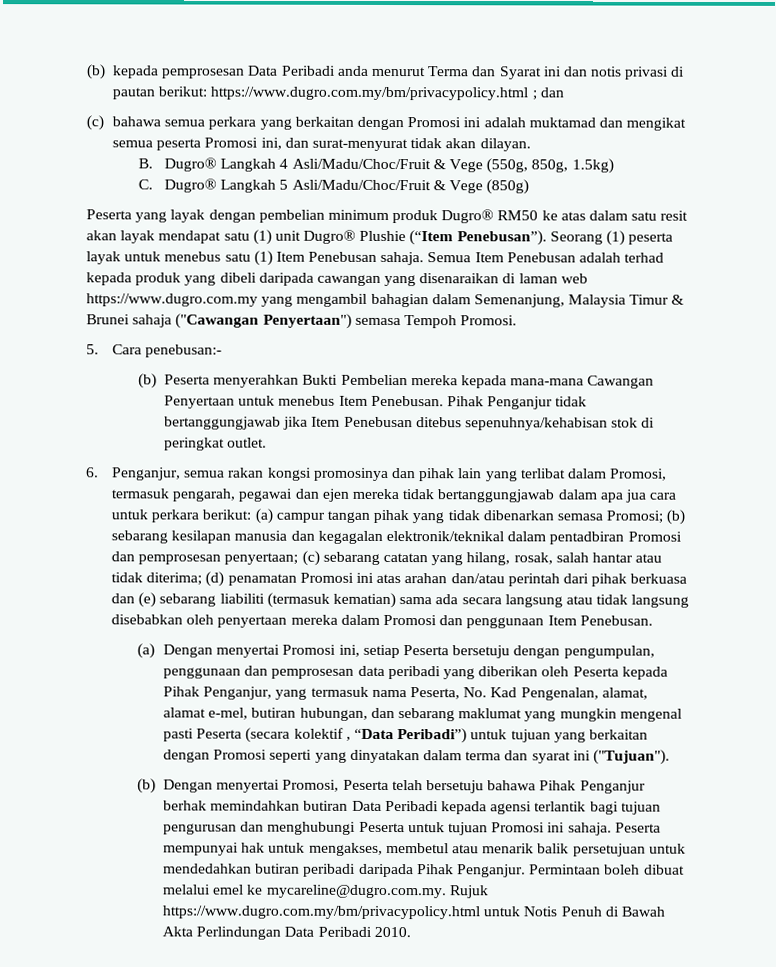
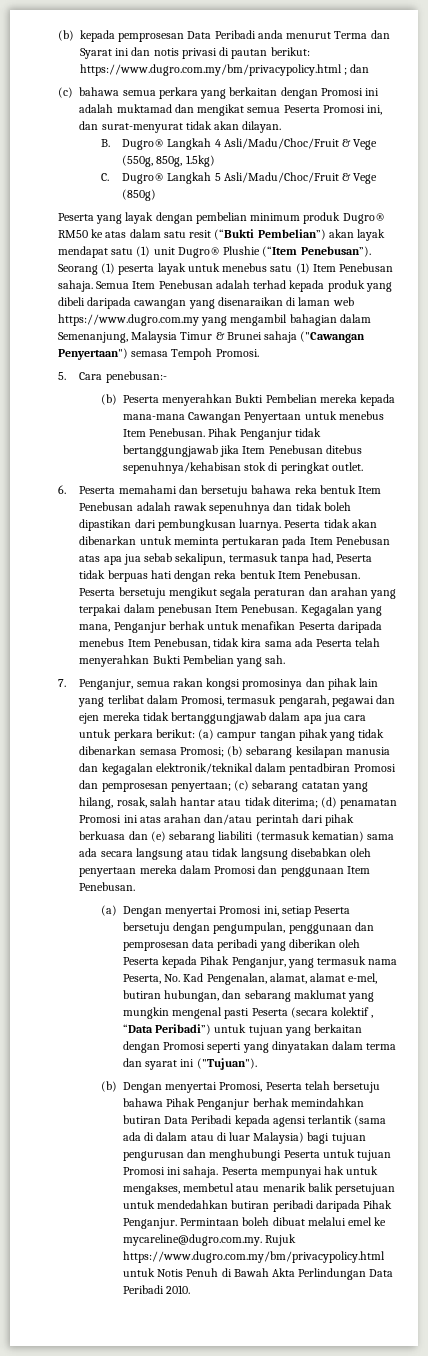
[156,138,202,151] peserta -> [283,105,320,113] Peserta
(689, 215) none -> [214,229,326,240] (“Bukti Pembelian”)
(99, 472) none -> [79,485,382,497] [79,502,351,514] [79,519,377,531] [79,536,390,548] [79,553,373,565] [79,570,361,582] [79,587,397,599] [79,604,382,616] [79,621,382,633] [79,638,381,649] [79,655,286,667] [58,679,66,687] Peserta memahami dan bersetuju bahawa reka bentuk Item Penebusan adalah rawak sepenuhnya dan tidak boleh dipastikan dari pembungkusan luarnya. Peserta tidak akan dibenarkan untuk meminta pertukaran pada Item Penebusan atas apa jua sebab sekalipun, termasuk tanpa had, Peserta tidak berpuas hati dengan reka bentuk Item Penebusan. Peserta bersetuju mengikut segala peraturan dan arahan yang terpakai dalam penebusan Item Penebusan. Kegagalan yang mana, Penganjur berhak untuk menafikan Peserta daripada menebus Item Penebusan, tidak kira sama ada Peserta telah menyerahkan Bukti Pembelian yang sah. // 7.
(587, 806) none -> [354,1115,387,1126] [122,1132,305,1144] (sama ada di dalam atau di luar Malaysia)

